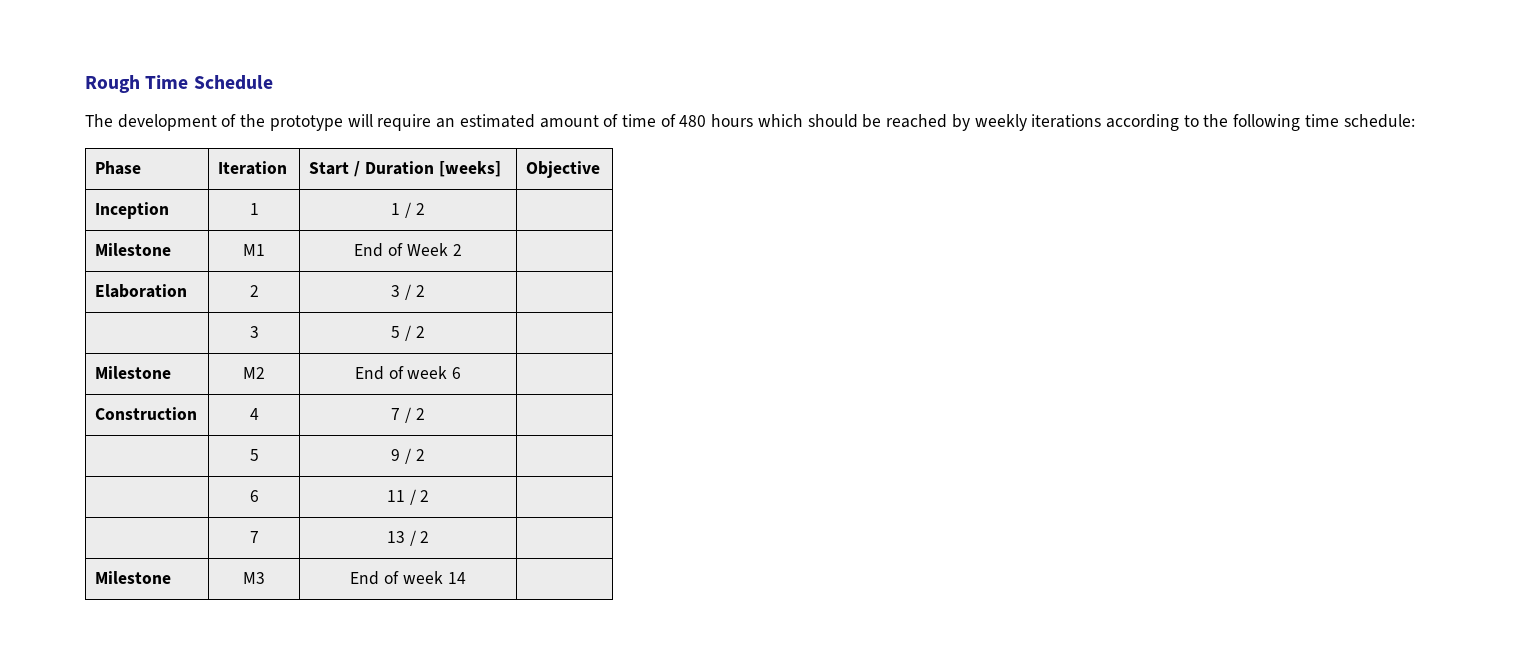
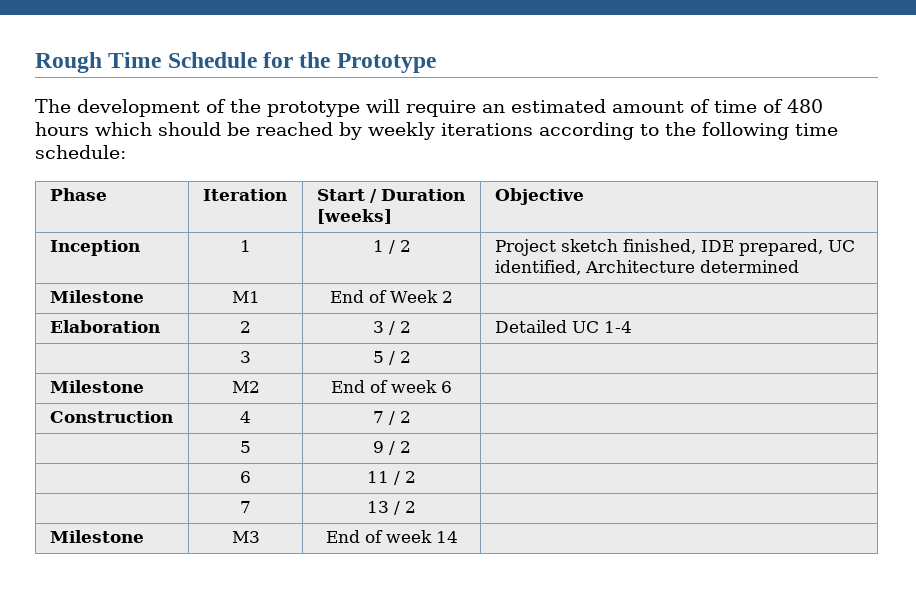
(273, 82) none -> [263,52,436,73] for the Prototype
(425, 209) none -> [494,239,855,256] [494,260,799,275] Project sketch finished, IDE prepared, UC identified, Architecture determined
(425, 291) none -> [494,320,632,333] Detailed UC 1-4

